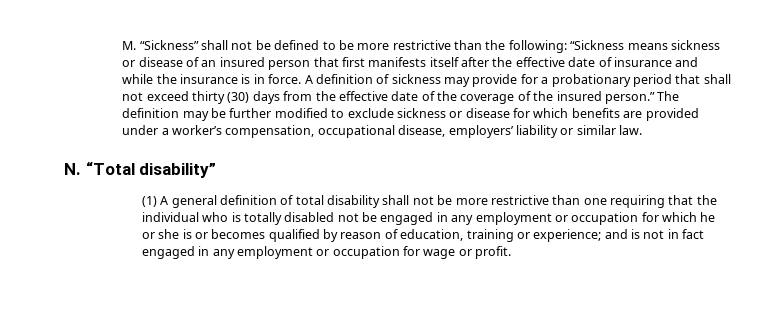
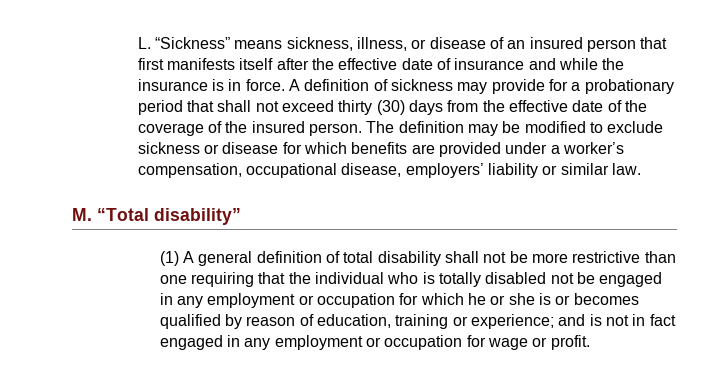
[122,40,720,53] M. “Sickness” shall not be defined to be more restrictive than the following: “Sickness means sickness -> [137,37,408,51] L. “Sickness” means sickness, illness,
[604,92,655,104] person.” -> [309,123,363,136] person.
[229,108,272,118] further -> (521, 127) none
[64,163,81,175] N. -> [72,208,92,221] M.

